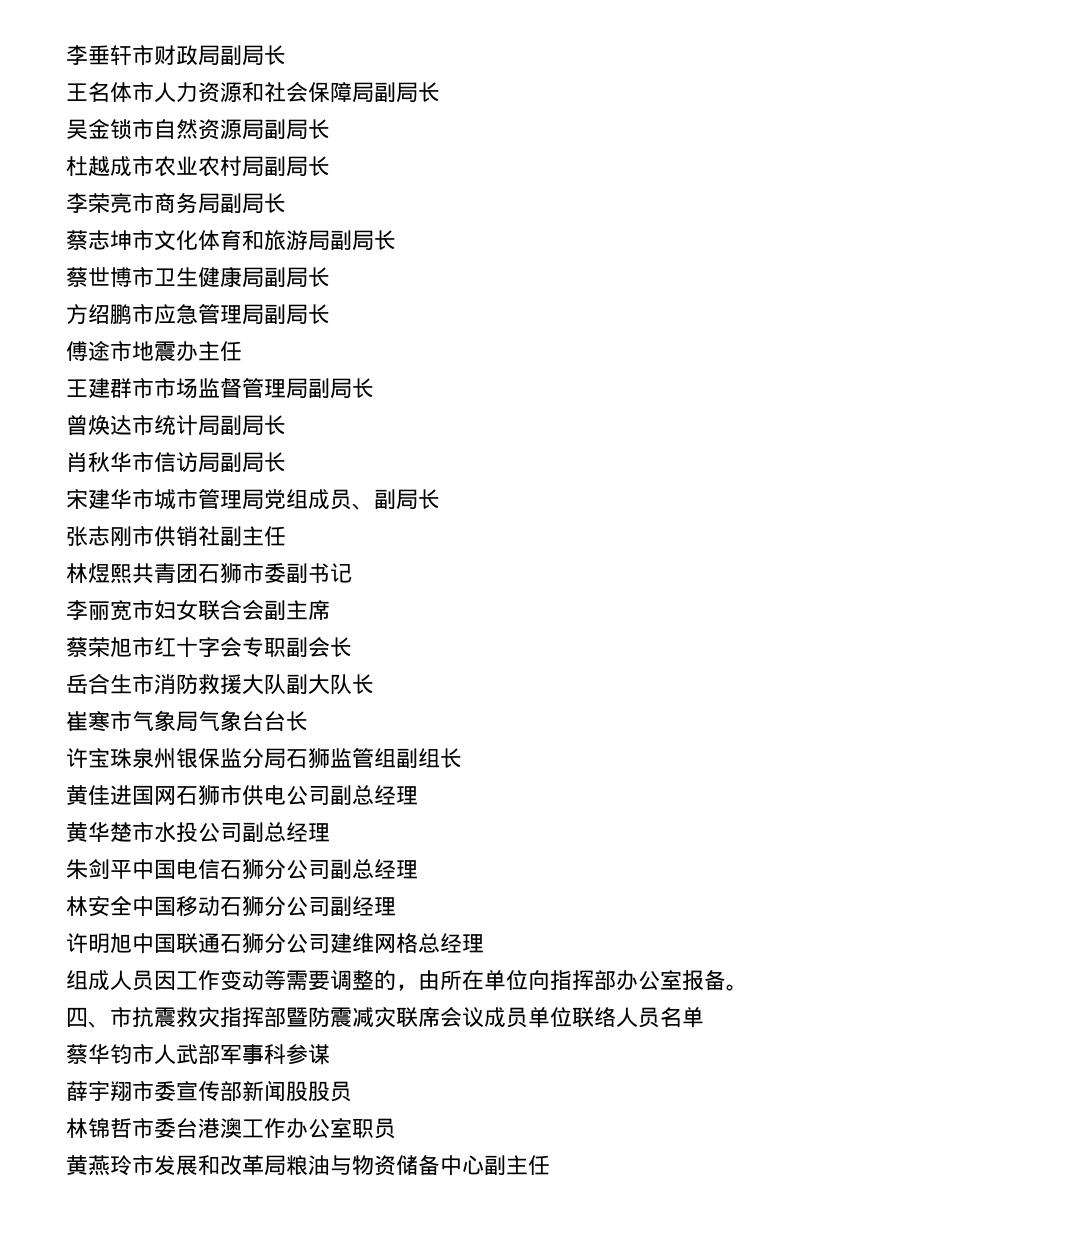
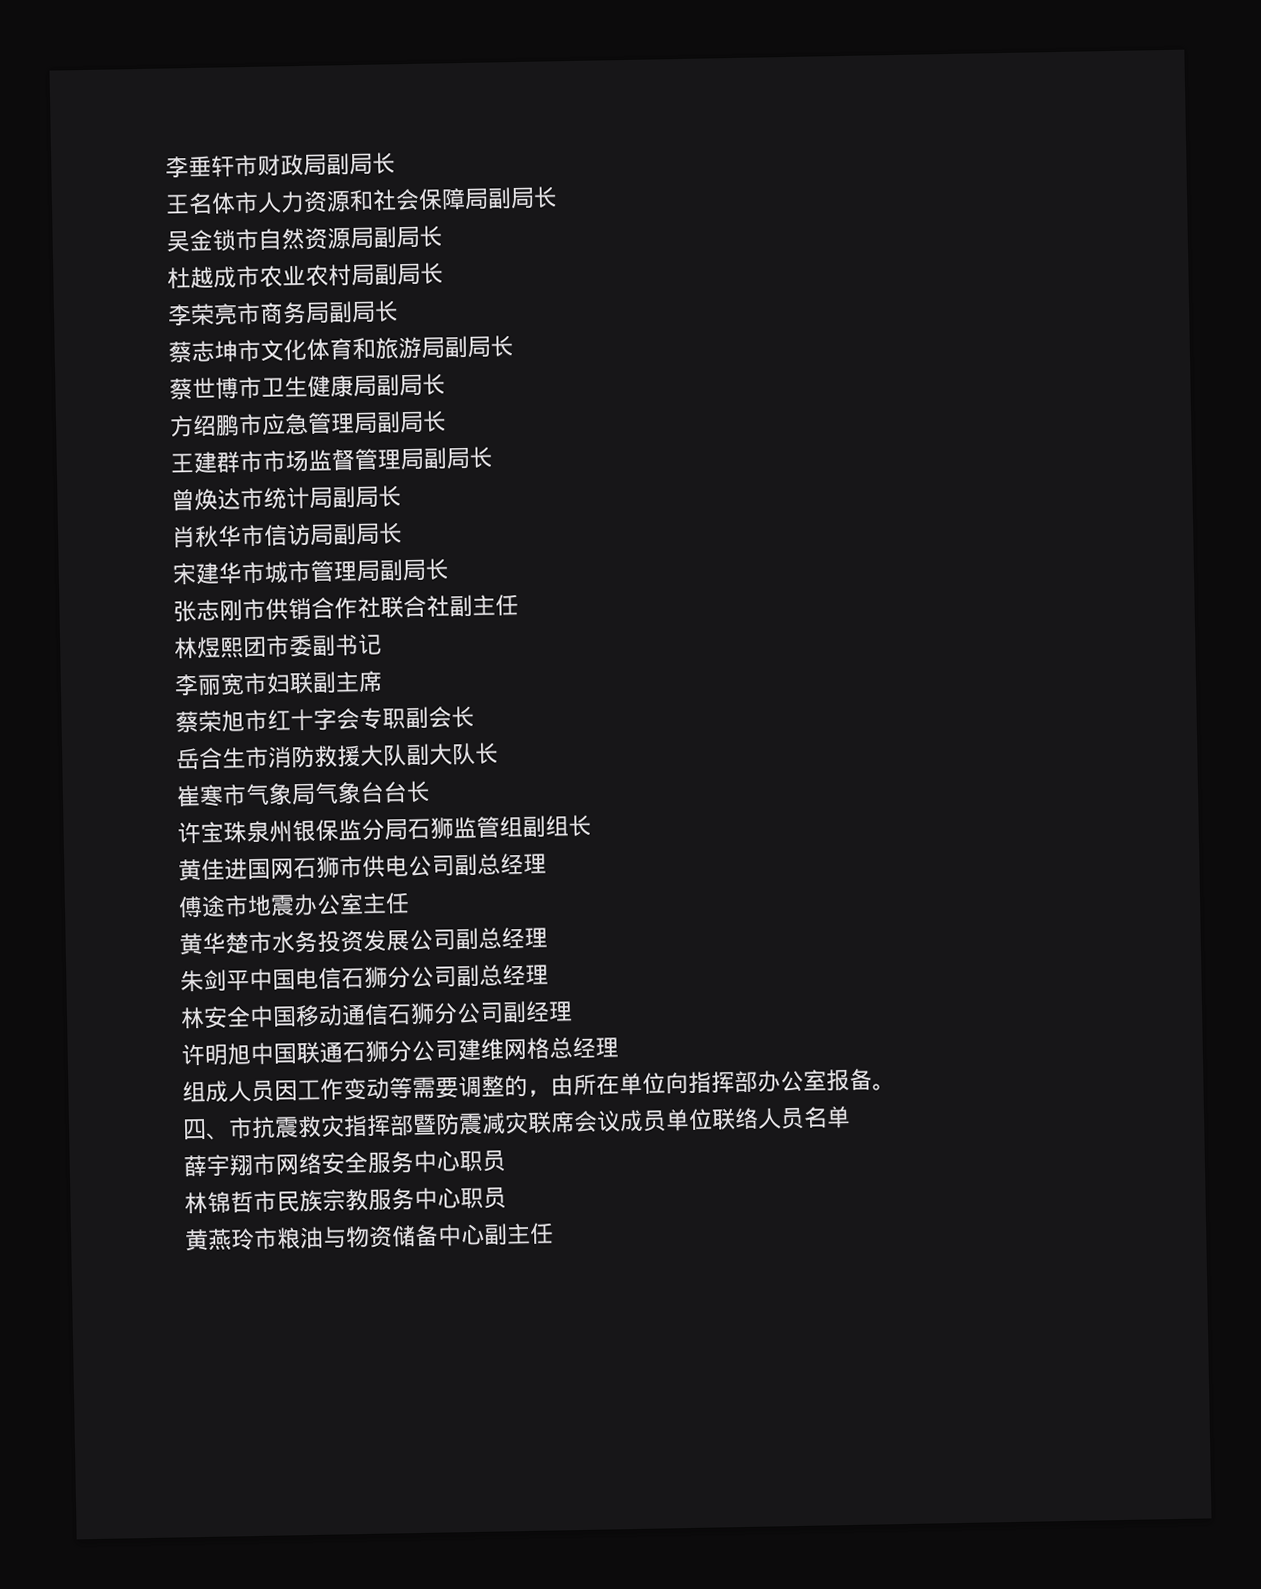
[66,341,242,361] // 傅途市地震办主任 -> (447, 421) none
[264,489,374,510] 党组成员、 -> (381, 571) none
(198, 536) none -> [311,595,427,620] 合作社联合
[132,563,242,584] 共青团石狮 -> [243,636,267,659] 团
[176,599,264,621] 女联合会 -> [289,671,314,695] 联
(418, 795) none -> [178,892,410,919] // 傅途市地震办公室主任
[176,822,198,843] 投 -> [294,929,410,954] 务投资发展
(220, 906) none -> [341,1003,389,1026] 通信
[66,1044,330,1065] [66,1080,352,1102] [66,1118,352,1139] 蔡华钧市人武部军事科参谋 // 薛宇翔市委宣传部新闻股股员 // 林锦哲市委台港澳工作办公室 -> [183,1149,506,1178] [184,1187,461,1215] 薛宇翔市网络安全服务中心职员 // 林锦哲市民族宗教服务中心
[154,1155,286,1176] 发展和改革局 -> (278, 1239) none

